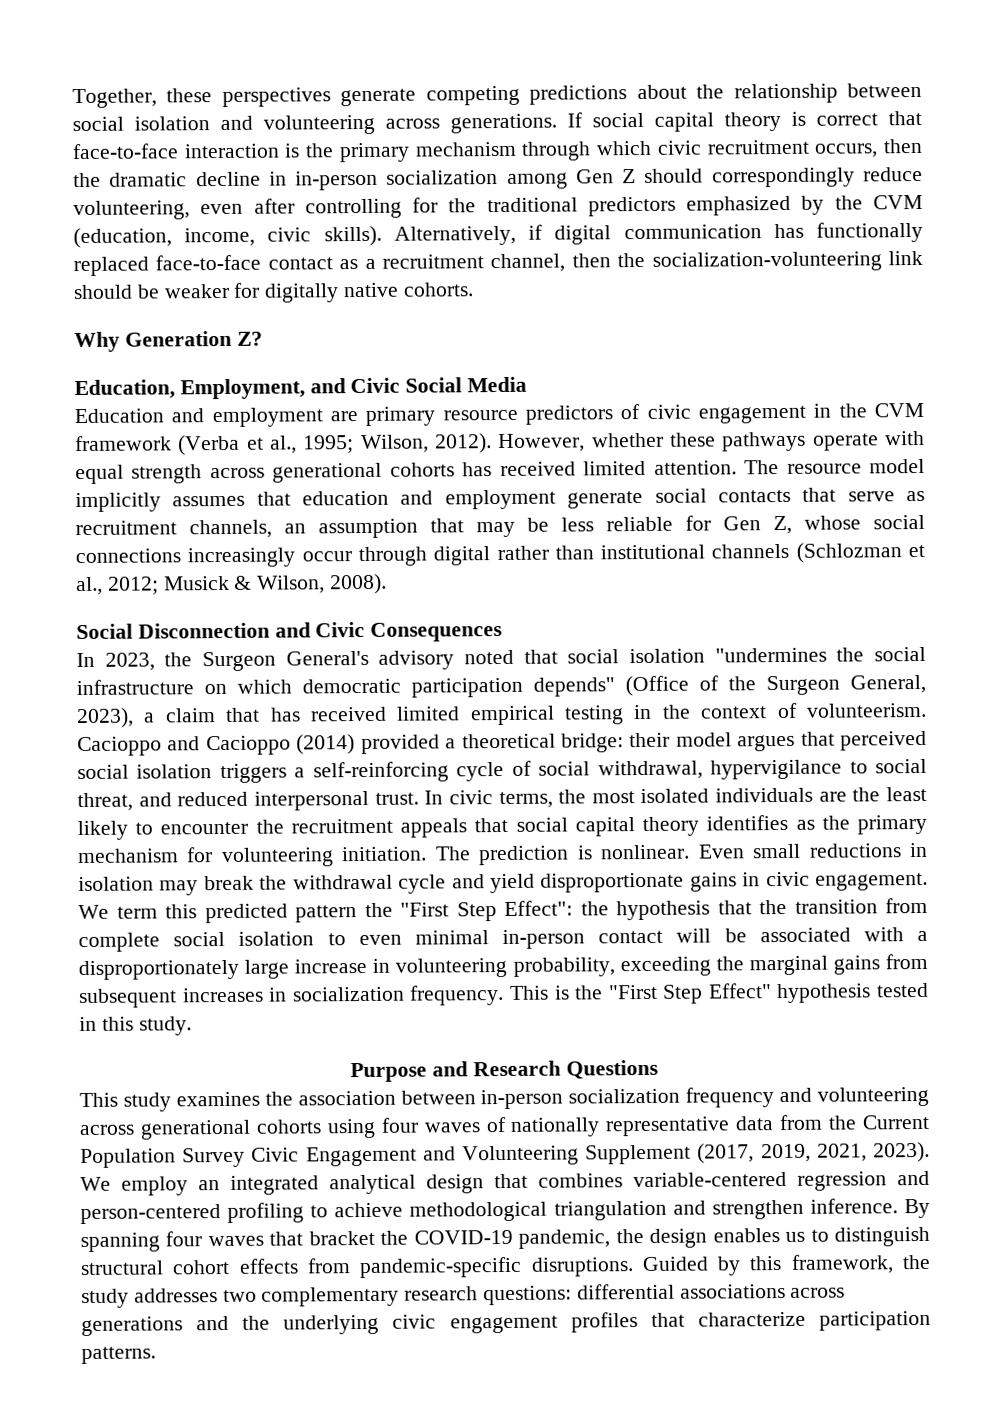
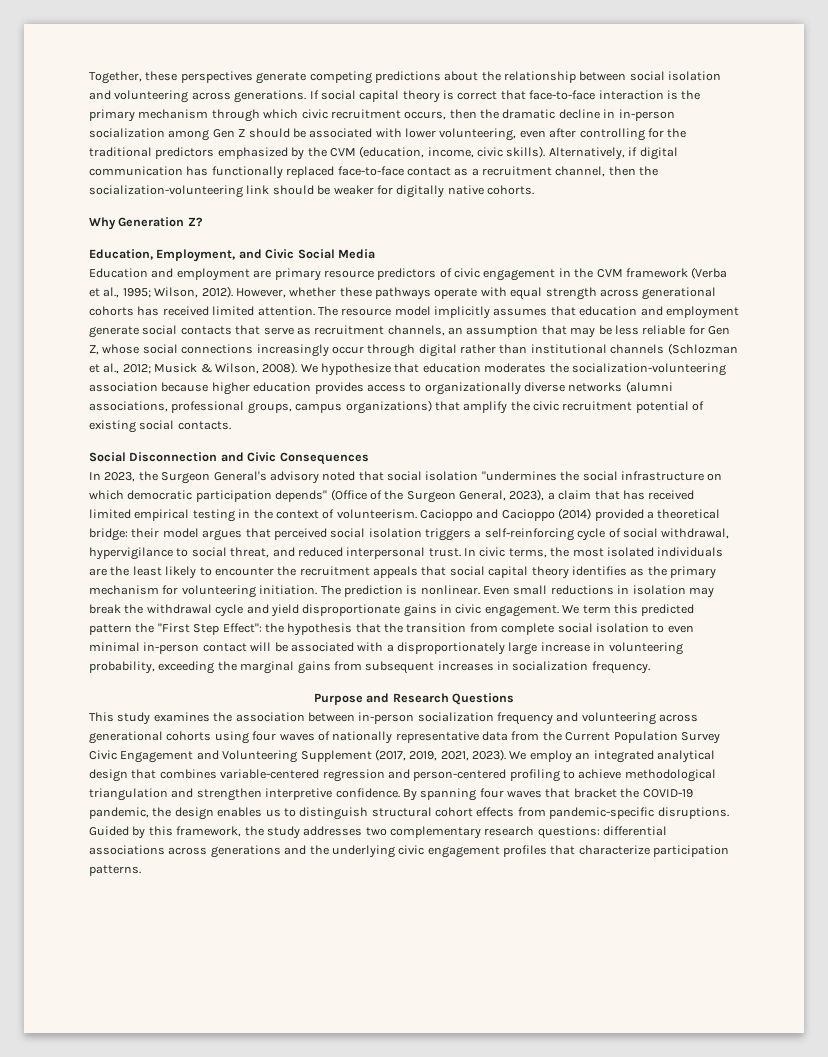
[711,166,923,188] correspondingly reduce -> [292,128,436,138] be associated with lower
(388, 584) none -> [300,363,726,376] [89,381,673,395] [89,400,705,414] [89,420,231,433] We hypothesize that education moderates the socialization-volunteering association because higher education provides access to organizationally diverse networks (alumni associations, professional groups, campus organizations) that amplify the civic recruitment potential of existing social contacts.
[508,982,930,1004] [79,1016,192,1036] This is the "First Step Effect" hypothesis tested in this study. -> (650, 667) none
[809,1198,898,1214] inference. -> [265,788,400,800] interpretive confidence.

